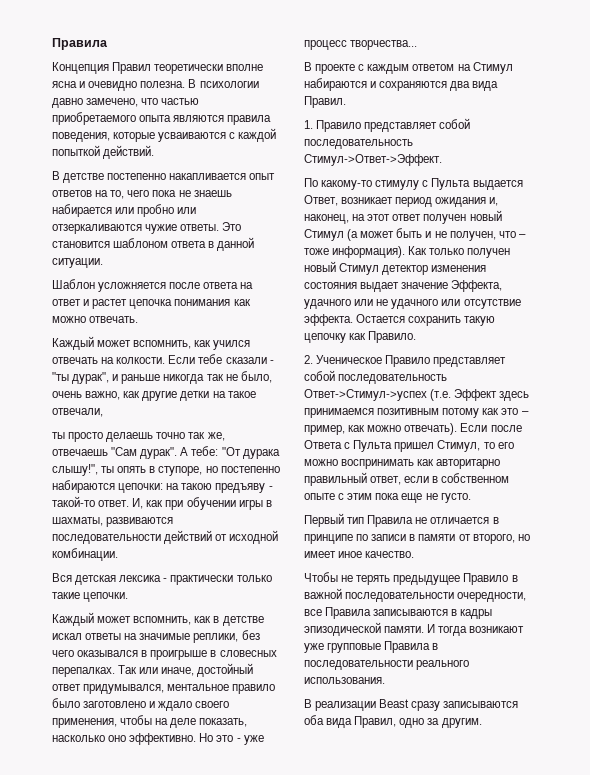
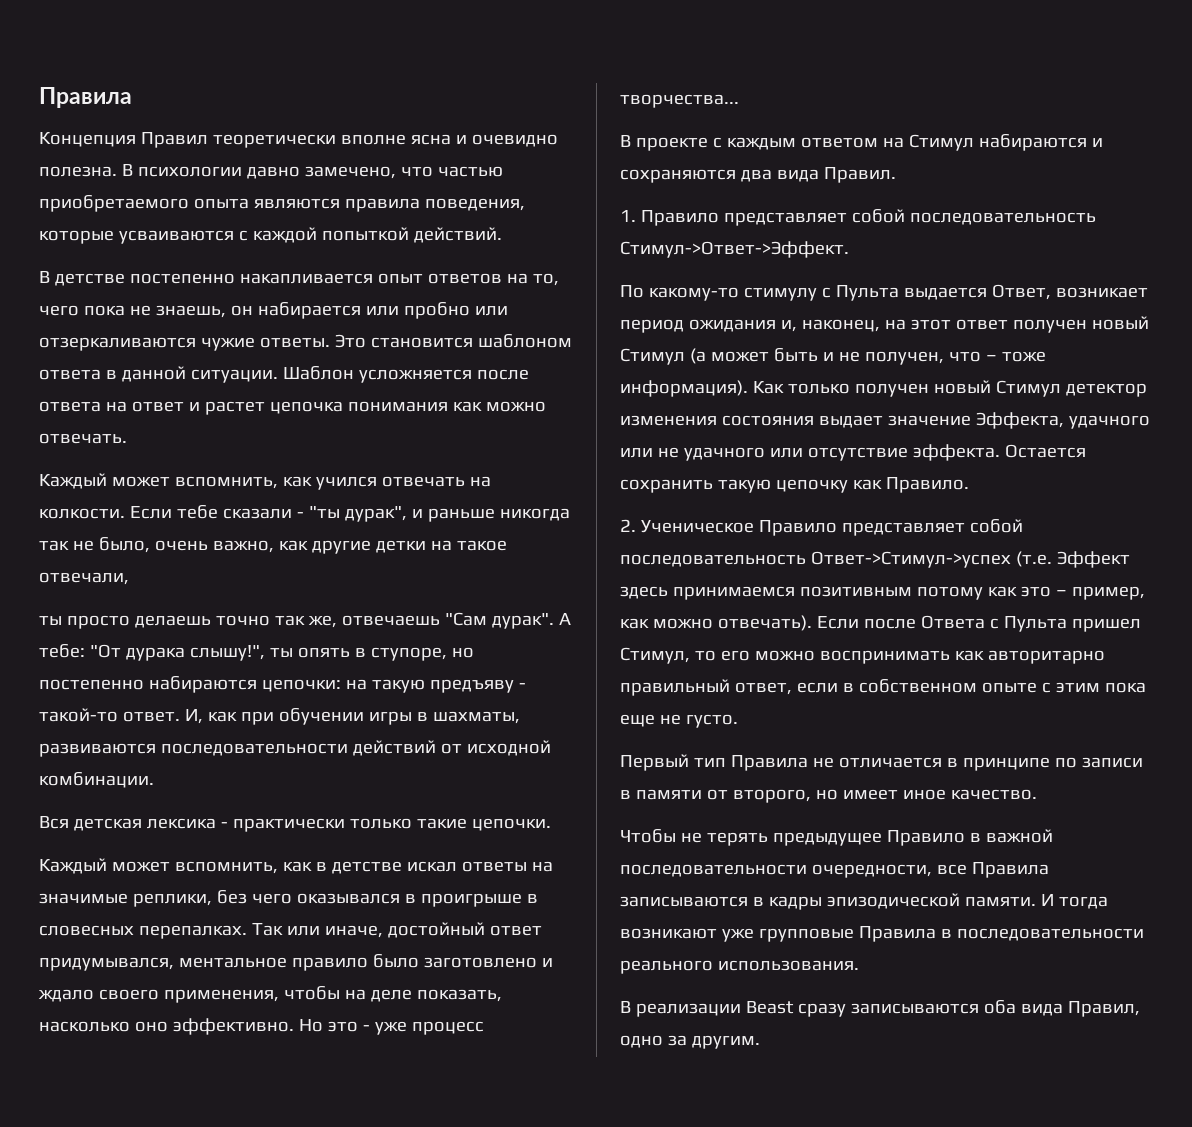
[193,190,232,197] знаешь -> [155,305,253,318] знаешь, он
(103, 263) // -> (278, 376) none
[181,483,213,490] такою -> [371,679,425,693] такую

